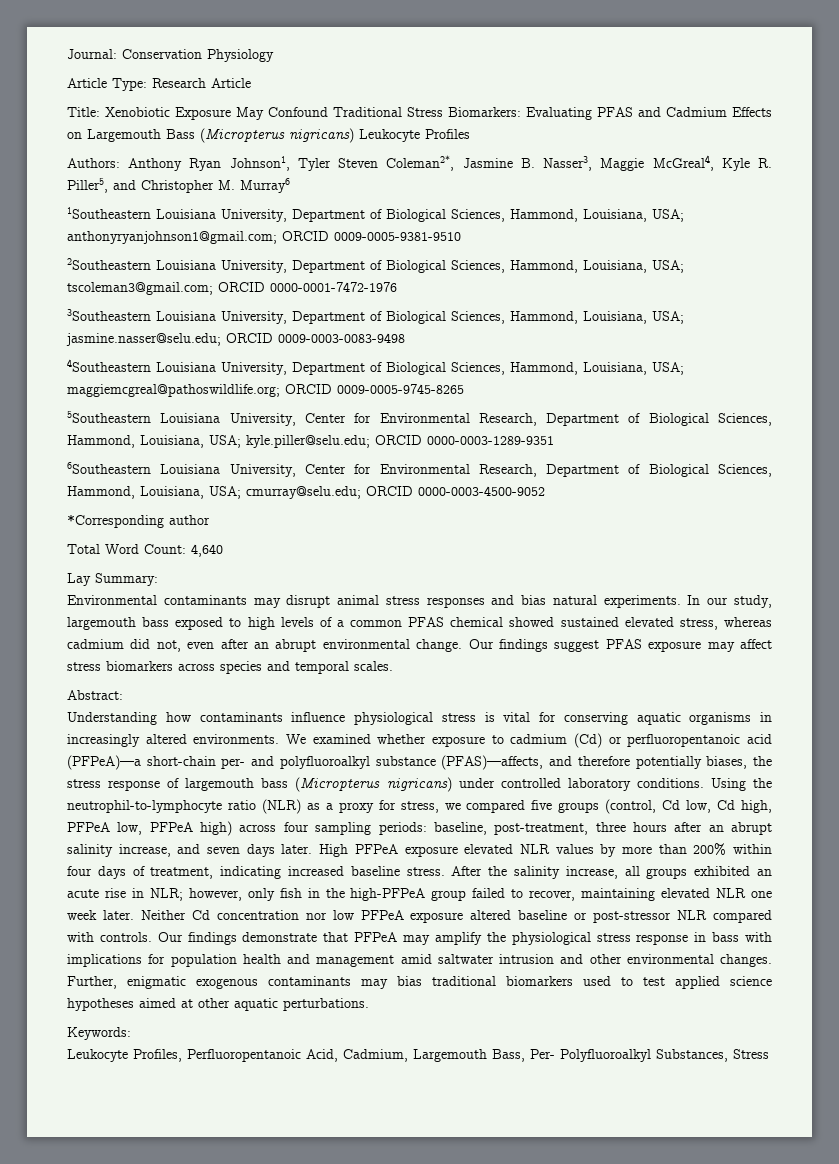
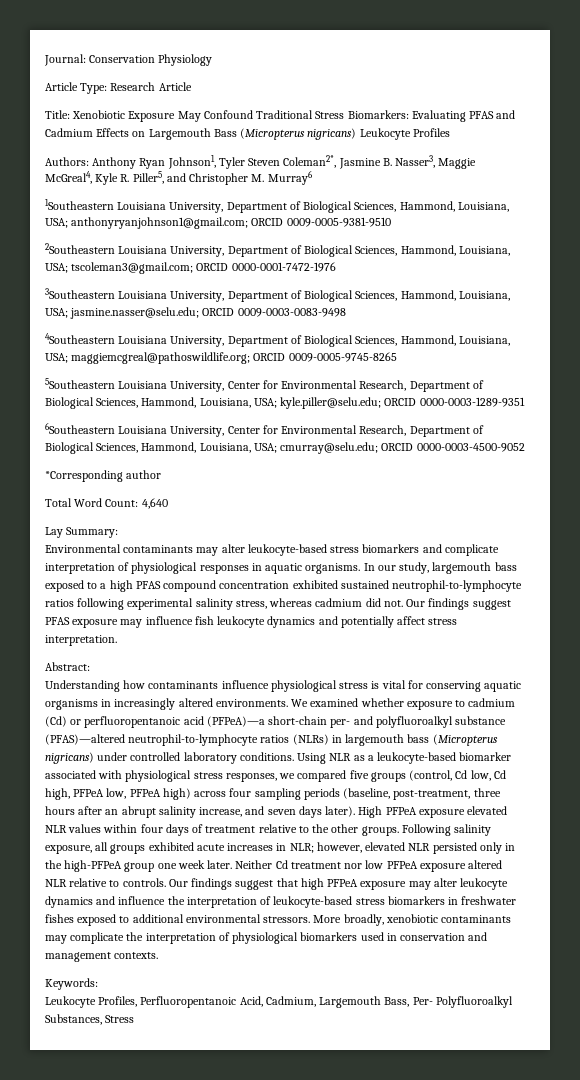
[286,595,681,608] disrupt animal stress responses and bias natural experiments. -> [221,544,499,556] [45,562,361,574] alter leukocyte-based stress biomarkers and complicate interpretation of physiological responses in aquatic organisms.
[247,617,772,630] [67,639,463,652] high levels of a common PFAS chemical showed sustained elevated stress, whereas cadmium did not, even after an abrupt environmental change. -> [100,580,523,592] [45,598,403,610] a high PFAS compound concentration exhibited sustained neutrophil-to-lymphocyte ratios following experimental salinity stress, whereas cadmium did not.
[739,639,772,649] [67,661,393,674] affect stress biomarkers across species and temporal scales. -> [145,616,458,628] [45,635,117,646] influence fish leukocyte dynamics and potentially affect stress interpretation.
[441,755,773,770] [67,778,180,791] (PFAS)—affects, and therefore potentially biases, the stress response of -> [45,734,342,746] (PFAS)—altered neutrophil-to-lymphocyte ratios (NLRs) in
[753,778,773,788] [67,799,439,814] the neutrophil-to-lymphocyte ratio (NLR) as a proxy for stress, -> [329,752,512,764] [45,770,277,782] NLR as a leukocyte-based biomarker associated with physiological stress responses,
[378,822,487,835] periods: baseline, -> [303,788,391,800] periods (baseline,
[281,844,313,854] later. -> [325,806,356,817] later).
[600,843,772,857] [67,866,772,879] [67,888,747,901] by more than 200% within four days of treatment, indicating increased baseline stress. After the salinity increase, all groups exhibited an acute rise in NLR; however, only fish in the high-PFPeA group failed to recover, maintaining elevated NLR -> [103,824,492,836] [45,842,516,854] [45,860,155,872] within four days of treatment relative to the other groups. Following salinity exposure, all groups exhibited acute increases in NLR; however, elevated NLR persisted only in the high-PFPeA group
[216,910,299,920] concentration -> [290,862,341,869] treatment
[518,910,773,923] [67,932,773,945] [67,954,772,967] [67,976,772,989] [67,998,369,1011] baseline or post-stressor NLR compared with controls. Our findings demonstrate that PFPeA may amplify the physiological stress response in bass with implications for population health and management amid saltwater intrusion and other environmental changes. Further, enigmatic exogenous contaminants may bias traditional biomarkers used to test applied science hypotheses aimed at other aquatic perturbations. -> [45,878,509,890] [45,896,517,908] [45,914,512,926] [45,932,488,944] [45,952,159,962] NLR relative to controls. Our findings suggest that high PFPeA exposure may alter leukocyte dynamics and influence the interpretation of leukocyte-based stress biomarkers in freshwater fishes exposed to additional environmental stressors. More broadly, xenobiotic contaminants may complicate the interpretation of physiological biomarkers used in conservation and management contexts.

